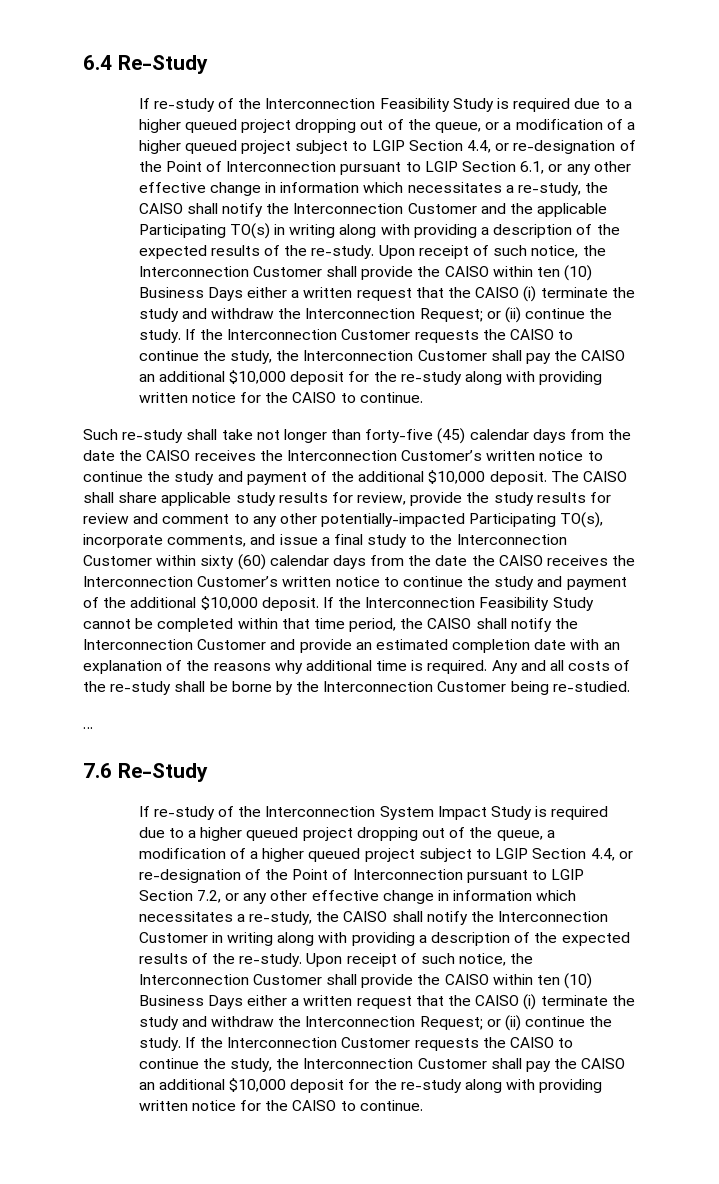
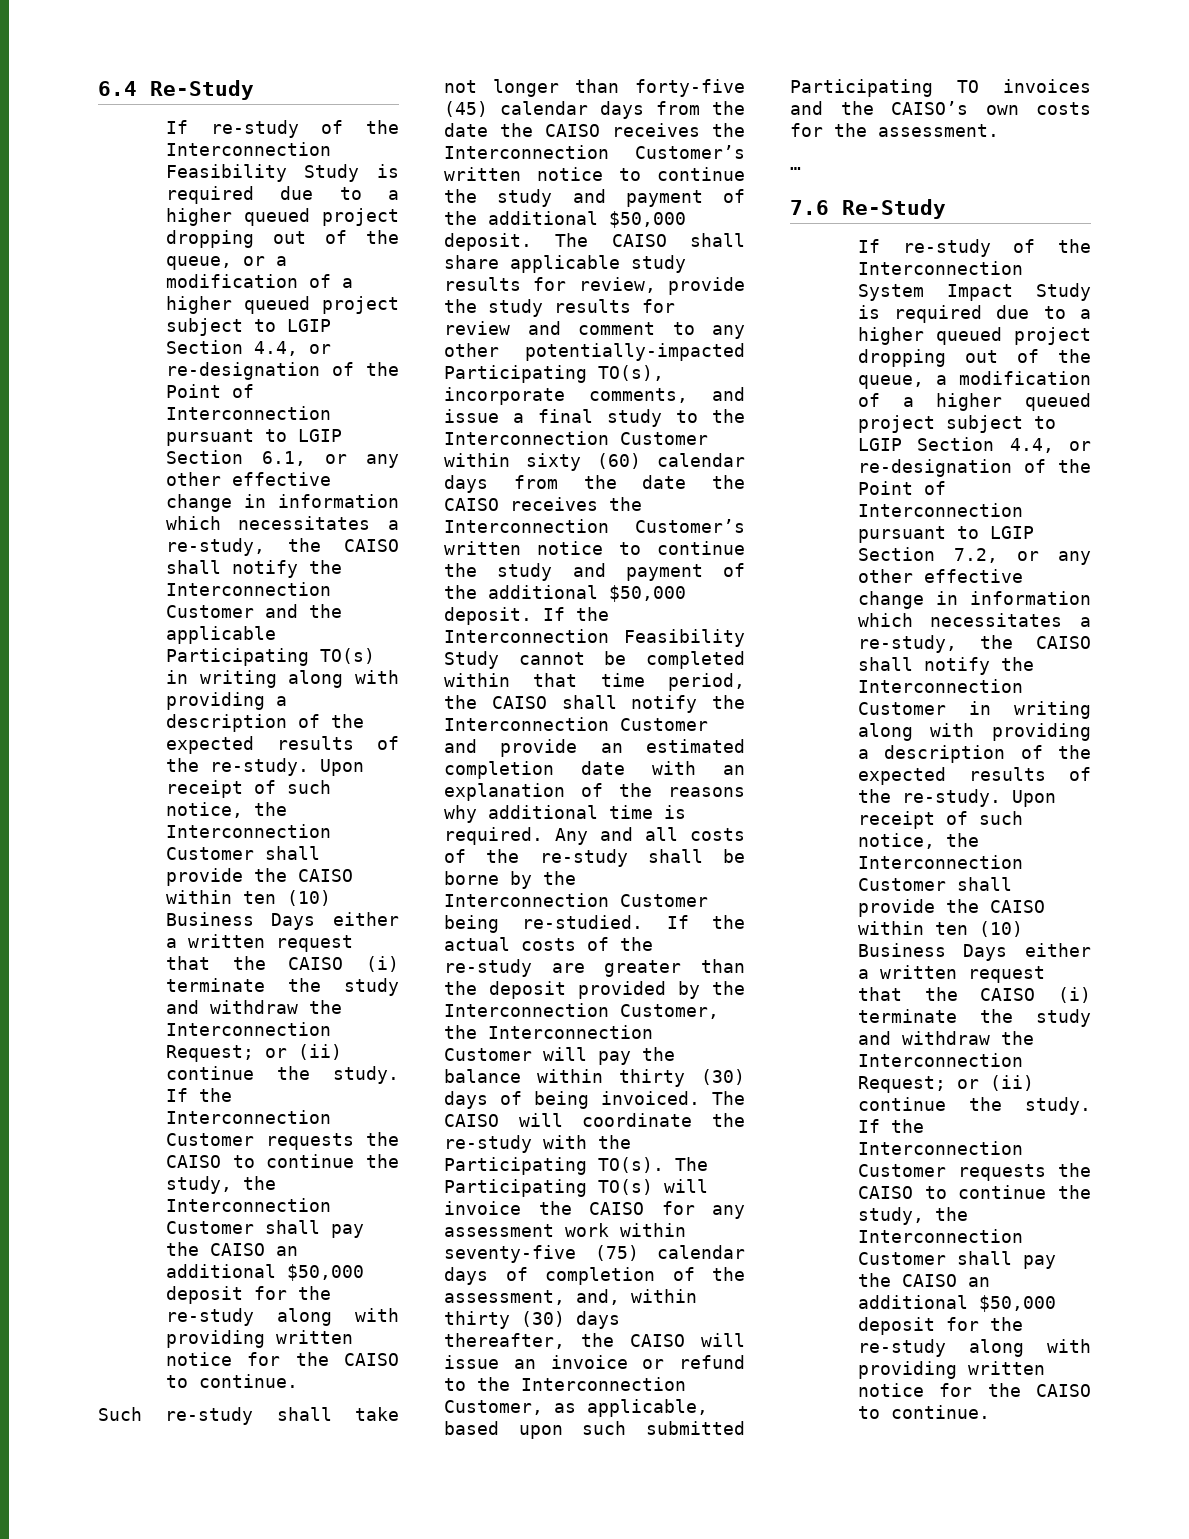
[229,370,287,384] $10,000 -> [286,1264,364,1281] $50,000
[428,470,486,484] $10,000 -> [609,211,686,228] $50,000
[200,596,258,610] $10,000 -> [609,585,686,602] $50,000
(630, 686) none -> [666,915,745,929] [444,937,653,951] [444,959,745,977] [444,981,745,999] [444,1003,719,1019] [444,1025,653,1039] [444,1047,675,1065] [444,1069,745,1087] [444,1091,745,1109] [444,1113,745,1127] [444,1135,631,1153] [444,1157,708,1175] [444,1179,708,1197] [444,1201,745,1219] [444,1223,686,1237] [444,1245,745,1263] [444,1267,745,1285] [444,1289,697,1305] [444,1311,620,1329] [444,1333,745,1349] [444,1355,745,1369] [444,1377,686,1391] [444,1399,708,1417] [444,1421,745,1439] [790,79,1091,97] [790,101,1091,115] [790,123,999,137] If the actual costs of the re-study are greater than the deposit provided by the Interconnection Customer, the Interconnection Customer will pay the balance within thirty (30) days of being invoiced. The CAISO will coordinate the re-study with the Participating TO(s). The Participating TO(s) will invoice the CAISO for any assessment work within seventy-five (75) calendar days of completion of the assessment, and, within thirty (30) days thereafter, the CAISO will issue an invoice or refund to the Interconnection Customer, as applicable, based upon such submitted Participating TO invoices and the CAISO’s own costs for the assessment.
[229,1078,287,1092] $10,000 -> [978,1295,1056,1312] $50,000

